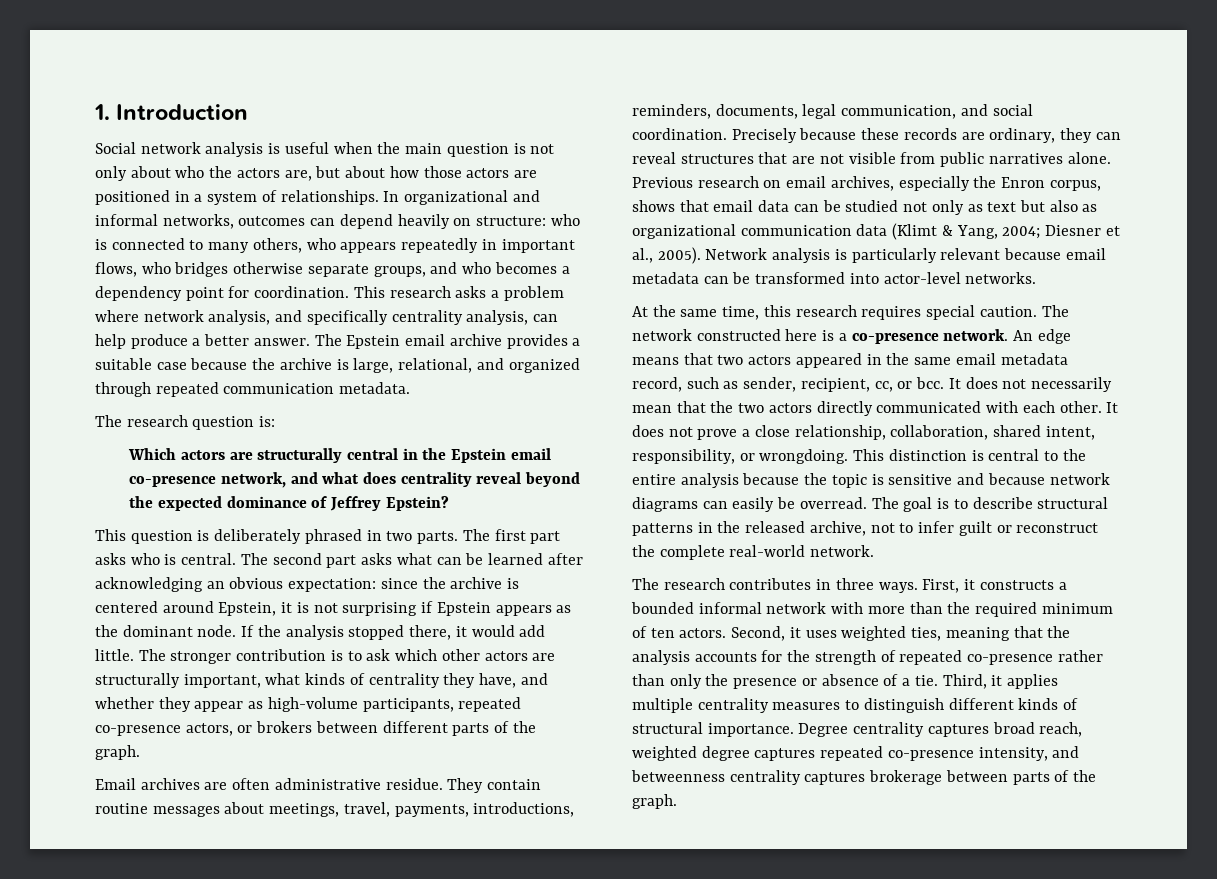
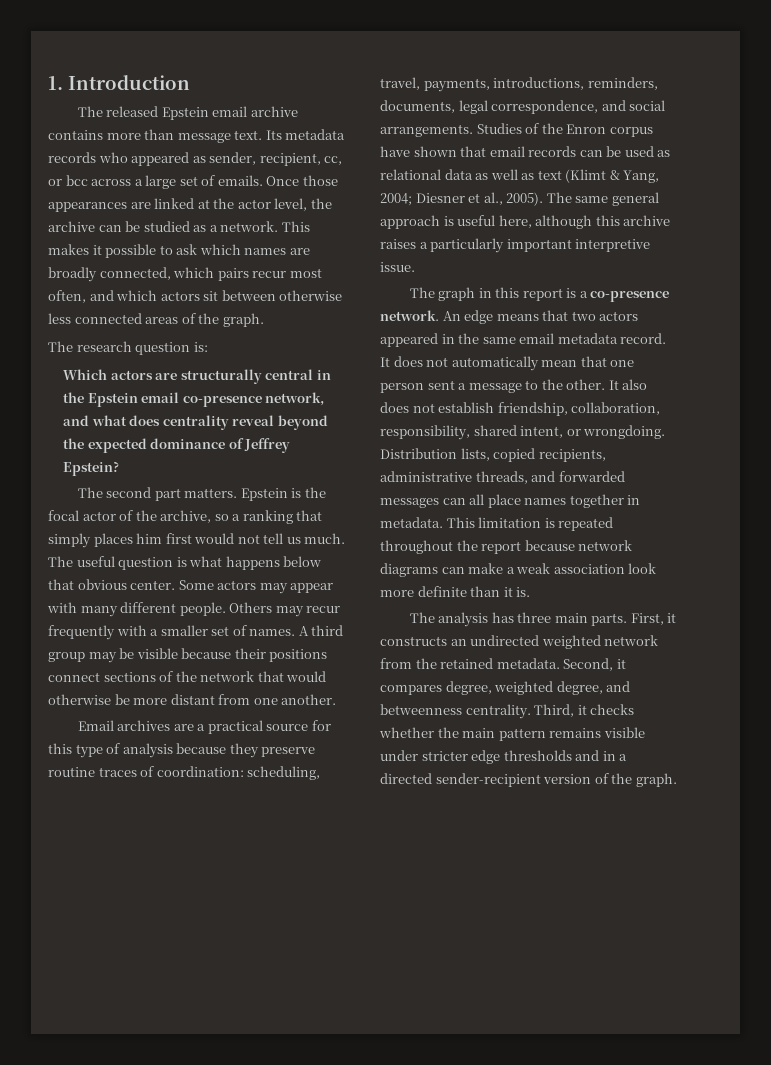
[95,142,555,157] [95,166,537,181] [95,190,540,205] [95,214,580,229] [95,238,575,253] [95,262,570,277] [95,286,564,301] [95,310,559,325] [95,334,581,349] [95,358,580,373] [95,382,411,397] Social network analysis is useful when the main question is not only about who the actors are, but about how those actors are positioned in a system of relationships. In organizational and informal networks, outcomes can depend heavily on structure: who is connected to many others, who appears repeatedly in important flows, who bridges otherwise separate groups, and who becomes a dependency point for coordination. This research asks a problem where network analysis, and specifically centrality analysis, can help produce a better answer. The Epstein email archive provides a suitable case because the archive is large, relational, and organized through repeated communication metadata. -> [77,106,298,120] [48,129,346,143] [48,152,343,166] [48,175,338,189] [48,198,332,212] [48,221,310,232] [48,244,310,258] [48,267,322,282] [48,290,343,303] [48,313,264,327] The released Epstein email archive contains more than message text. Its metadata records who appeared as sender, recipient, cc, or bcc across a large set of emails. Once those appearances are linked at the actor level, the archive can be studied as a network. This makes it possible to ask which names are broadly connected, which pairs recur most often, and which actors sit between otherwise less connected areas of the graph.
[95,529,561,544] [95,553,583,568] [95,577,520,592] [95,601,572,616] [95,625,546,640] [95,649,556,664] [95,673,548,688] [95,697,522,712] [95,721,536,736] [95,745,140,760] [95,778,542,793] [95,802,340,817] This question is deliberately phrased in two parts. The first part asks who is central. The second part asks what can be learned after acknowledging an obvious expectation: since the archive is centered around Epstein, it is not surprising if Epstein appears as the dominant node. If the analysis stopped there, it would add little. The stronger contribution is to ask which other actors are structurally important, what kinds of centrality they have, and whether they appear as high-volume participants, repeated co-presence actors, or brokers between different parts of the graph. // Email archives are often administrative residue. They contain routine messages about meetings, -> [77,487,326,501] [48,510,323,524] [48,533,346,548] [48,556,322,570] [48,579,334,594] [47,602,341,617] [48,625,344,640] [48,648,328,663] [48,671,327,682] [48,694,337,705] [77,720,331,734] [48,743,316,758] [48,766,321,780] The second part matters. Epstein is the focal actor of the archive, so a ranking that simply places him first would not tell us much. The useful question is what happens below that obvious center. Some actors may appear with many different people. Others may recur frequently with a smaller set of names. A third group may be visible because their positions connect sections of the network that would otherwise be more distant from one another. // Email archives are a practical source for this type of analysis because they preserve routine traces of coordination: scheduling,
[841,105,957,119] communication, -> [491,100,599,114] correspondence,
[632,128,1121,143] [632,152,1111,167] [632,176,1101,191] [632,200,675,212] coordination. Precisely because these records are ordinary, they can reveal structures that are not visible from public narratives alone. Previous research on email archives, especially the Enron corpus, shows -> [380,123,653,137] [380,146,457,157] arrangements. Studies of the Enron corpus have shown
[758,200,1098,215] [632,224,888,239] data can be studied not only as text but also as organizational communication data -> [528,146,671,157] [380,169,562,180] records can be used as relational data as well as text
[705,248,1106,263] [632,272,1037,284] [632,305,1069,320] [632,329,818,341] Network analysis is particularly relevant because email metadata can be transformed into actor-level networks. // At the same time, this research requires special caution. The network constructed here -> [546,192,659,206] [380,215,671,229] [380,238,651,253] [380,262,415,272] [409,287,563,301] The same general approach is useful here, although this archive raises a particularly important interpretive issue. // The graph in this report
[632,377,1112,392] record, such as sender, recipient, cc, or bcc. It does not necessarily -> [620,333,667,344] [380,356,539,371] record. It does not automatically
[710,401,1055,416] the two actors directly communicated with each -> [610,360,635,367] [380,379,563,393] one person sent a message to the
[632,425,989,440] does not prove a close relationship, collaboration, -> [622,379,648,390] [380,402,661,416] [380,425,470,440] also does not establish friendship, collaboration, responsibility,
[632,449,735,464] responsibility, -> (564, 432) none
[853,449,1086,461] [632,473,1110,488] [632,497,1109,512] [632,521,1099,536] [632,545,875,560] [632,578,1067,593] [631,602,1113,617] [632,626,1071,641] [632,650,1103,665] [632,674,1058,689] [632,698,1079,713] [632,722,1083,737] [632,746,1080,761] [631,770,1050,785] This distinction is central to the entire analysis because the topic is sensitive and because network diagrams can easily be overread. The goal is to describe structural patterns in the released archive, not to infer guilt or reconstruct the complete real-world network. // The research contributes in three ways. First, it constructs a bounded informal network with more than the required minimum of ten actors. Second, it uses weighted ties, meaning that the analysis accounts for the strength of repeated co-presence rather than only the presence or absence of a tie. Third, it applies multiple centrality measures to distinguish different kinds of structural importance. Degree centrality captures broad reach, weighted degree captures repeated co-presence intensity, and betweenness centrality captures brokerage between parts -> [380,448,606,462] [380,471,625,484] [380,494,641,508] [380,517,614,531] [380,540,633,554] [380,563,657,577] [380,586,531,597] [409,612,677,627] [380,635,659,649] [380,658,626,671] [380,681,631,695] [380,704,635,719] [379,727,645,741] [380,750,628,764] [380,773,592,787] Distribution lists, copied recipients, administrative threads, and forwarded messages can all place names together in metadata. This limitation is repeated throughout the report because network diagrams can make a weak association look more definite than it is. // The analysis has three main parts. First, it constructs an undirected weighted network from the retained metadata. Second, it compares degree, weighted degree, and betweenness centrality. Third, it checks whether the main pattern remains visible under stricter edge thresholds and in a directed sender-recipient version

